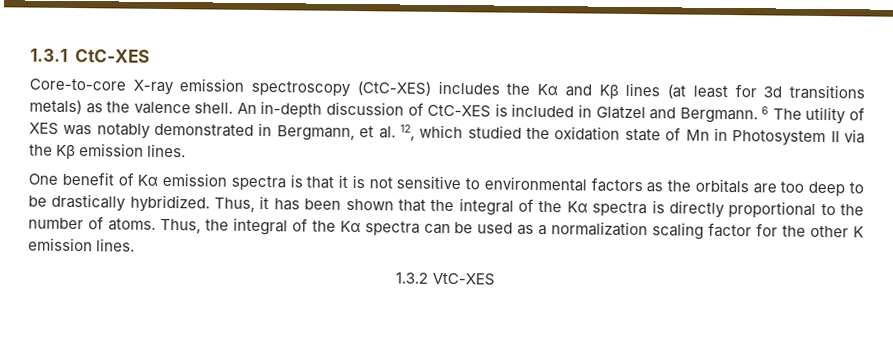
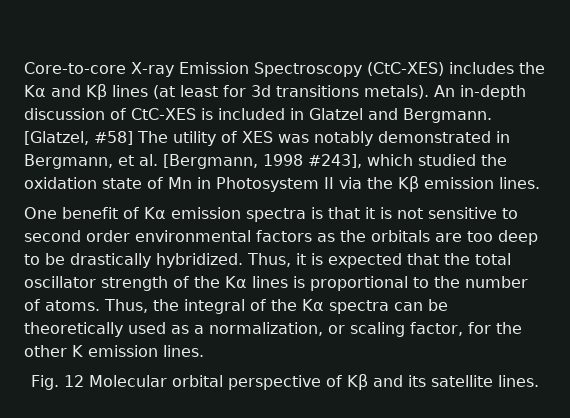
[30,48,150,63] [29,78,352,97] 1.3.1 CtC-XES // Core-to-core X-ray emission spectroscopy -> [24,62,362,77] Core-to-core X-ray Emission Spectroscopy
[29,99,234,115] metals) as the valence shell. -> [364,85,429,99] metals).
[761,106,770,115] 6 -> [24,131,133,145] [Glatzel, #58]
[399,124,415,141] 12, -> [163,154,362,169] [Bergmann, 1998 #243],
(481, 184) none -> [24,230,130,242] second order
[273,198,725,218] has been shown that the integral of the Kα spectra is directly -> [311,253,511,268] [24,276,305,291] is expected that the total oscillator strength of the Kα lines is
(474, 228) none -> [24,322,123,337] theoretically
[551,221,753,240] normalization scaling factor -> [209,322,463,337] normalization, or scaling factor,
[395,272,495,286] 1.3.2 VtC-XES -> [31,374,539,390] Fig. 12 Molecular orbital perspective of Kβ and its satellite lines.

